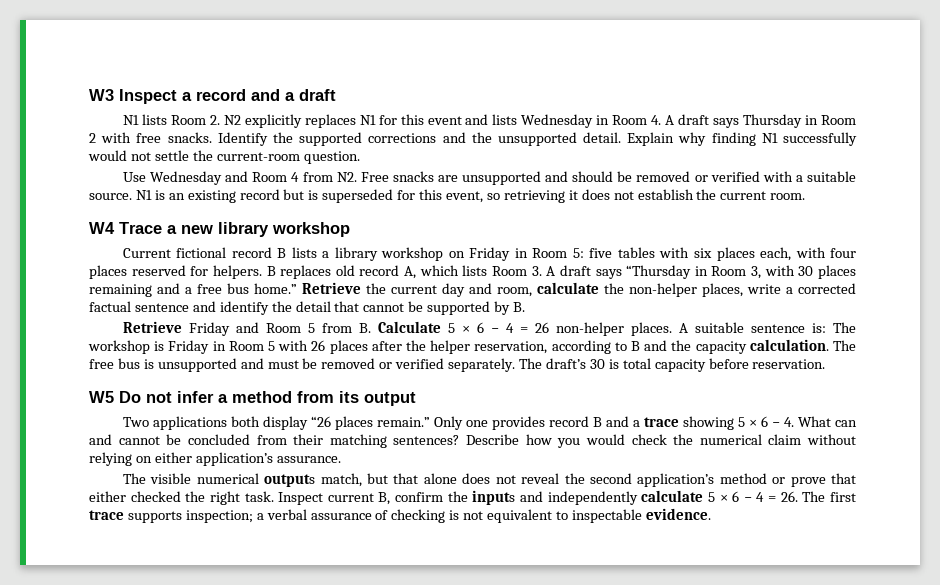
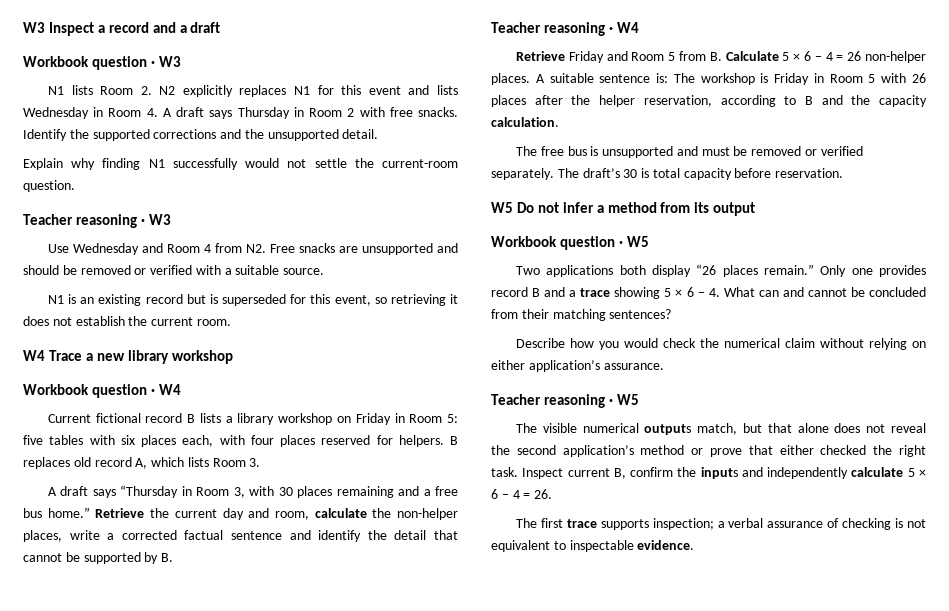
(336, 95) none -> [23,56,181,70] // Workbook question · W3
(622, 137) none -> (379, 134) //
(360, 157) none -> [23,214,171,228] // Teacher reasoning · W3
(132, 196) none -> (325, 271) //
(350, 229) none -> [23,384,181,398] // Workbook question · W4
(542, 271) none -> (261, 462) //
(526, 307) none -> [491,22,639,36] // Teacher reasoning · W4
(829, 345) none -> (559, 122) //
(416, 399) none -> [491,236,649,250] // Workbook question · W5
(460, 440) none -> (672, 314) //
(341, 459) none -> [491,394,639,408] // Teacher reasoning · W5
(798, 496) none -> (553, 494) //

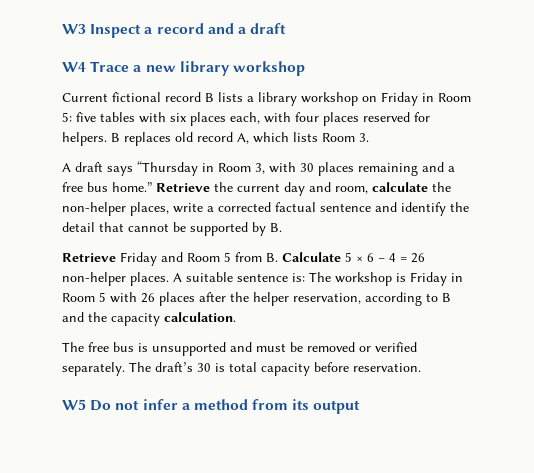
[23,56,181,70] [47,85,458,97] [23,107,458,119] [23,129,379,141] [23,158,459,170] [23,180,75,192] [23,214,171,228] [47,243,459,255] [23,265,325,275] [47,294,459,306] [23,316,231,326] // Workbook question · W3 // N1 lists Room 2. N2 explicitly replaces N1 for this event and lists Wednesday in Room 4. A draft says Thursday in Room 2 with free snacks. Identify the supported corrections and the unsupported detail. // Explain why finding N1 successfully would not settle the current-room question. // Teacher reasoning · W3 // Use Wednesday and Room 4 from N2. Free snacks are unsupported and should be removed or verified with a suitable source. // N1 is an existing record but is superseded for this event, so retrieving it does not establish the current room. -> (287, 28) none
[23,384,181,398] // Workbook question · W4 -> (305, 68) none
[491,22,639,36] // Teacher reasoning · W4 -> (282, 227) none
[491,236,649,250] [515,264,926,277] [491,287,926,299] [491,309,672,321] [515,338,926,350] [491,360,664,372] [491,394,639,408] [515,423,926,435] [491,445,926,457] [491,467,926,479] [491,489,553,499] [515,518,926,530] [491,540,695,552] // Workbook question · W5 // Two applications both display “26 places remain.” Only one provides record B and a trace showing 5 × 6 − 4. What can and cannot be concluded from their matching sentences? // Describe how you would check the numerical claim without relying on either application’s assurance. // Teacher reasoning · W5 // The visible numerical outputs match, but that alone does not reveal the second application’s method or prove that either checked the right task. Inspect current B, confirm the inputs and independently calculate 5 × 6 − 4 = 26. // The first trace supports inspection; a verbal assurance of checking is not equivalent to inspectable evidence. -> (361, 407) none

